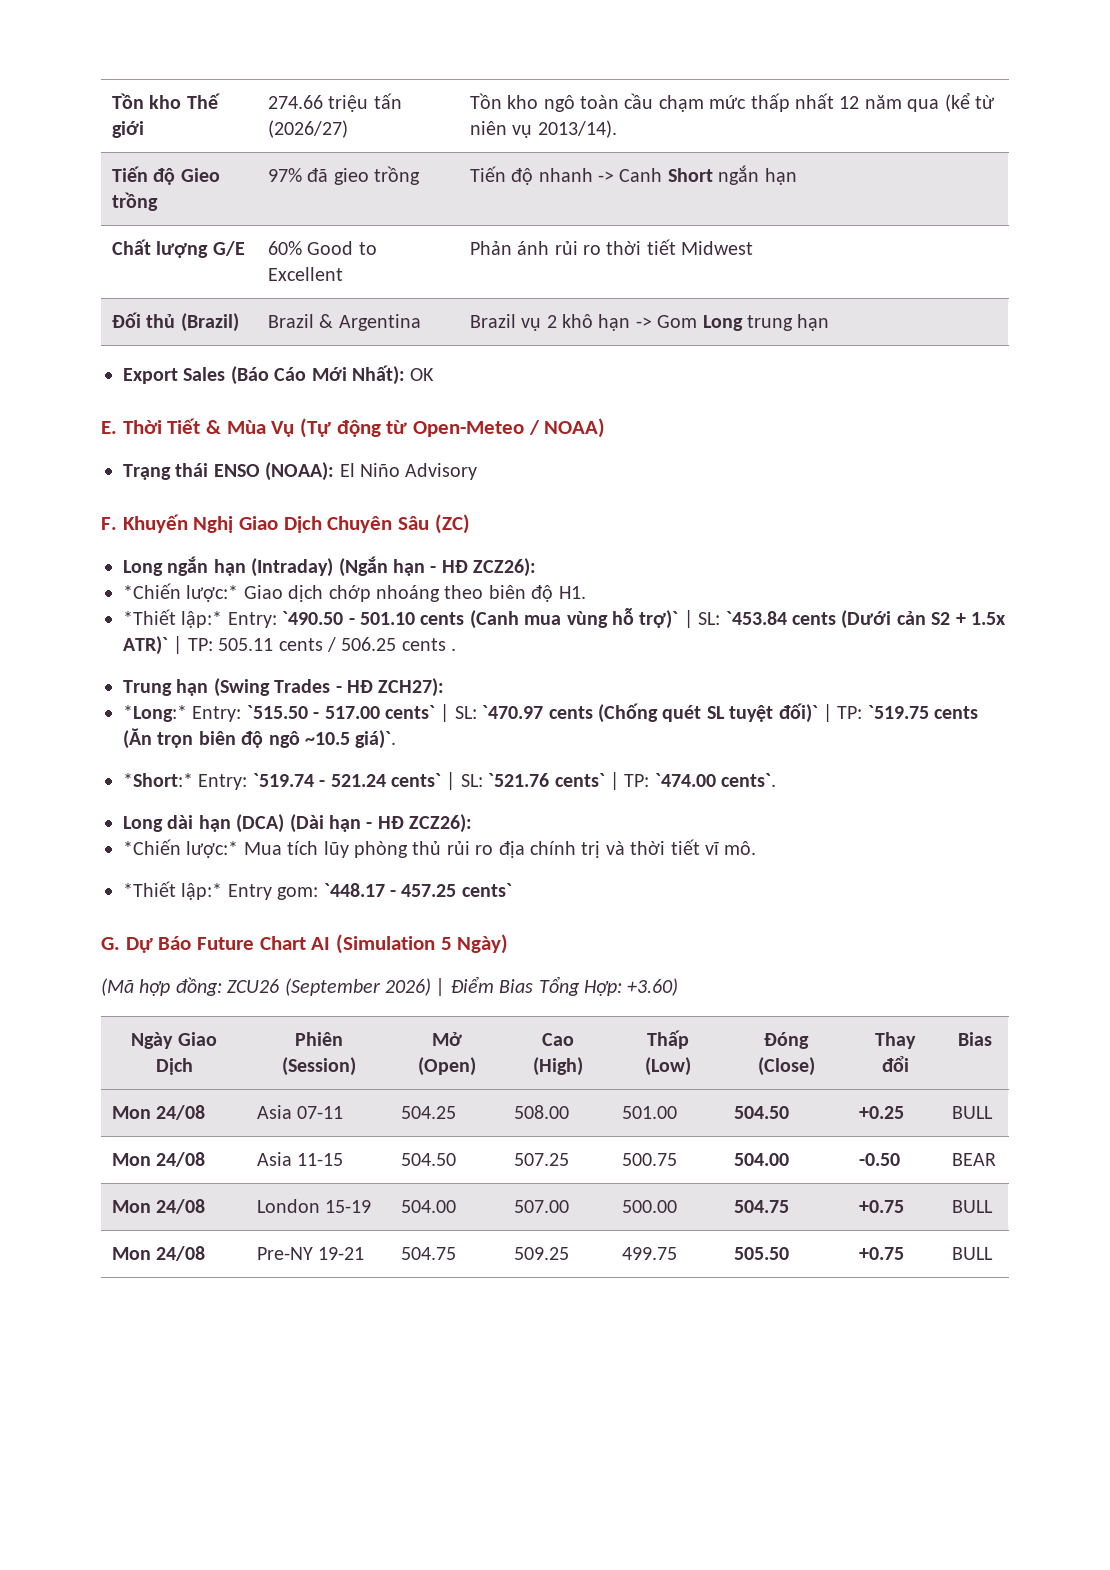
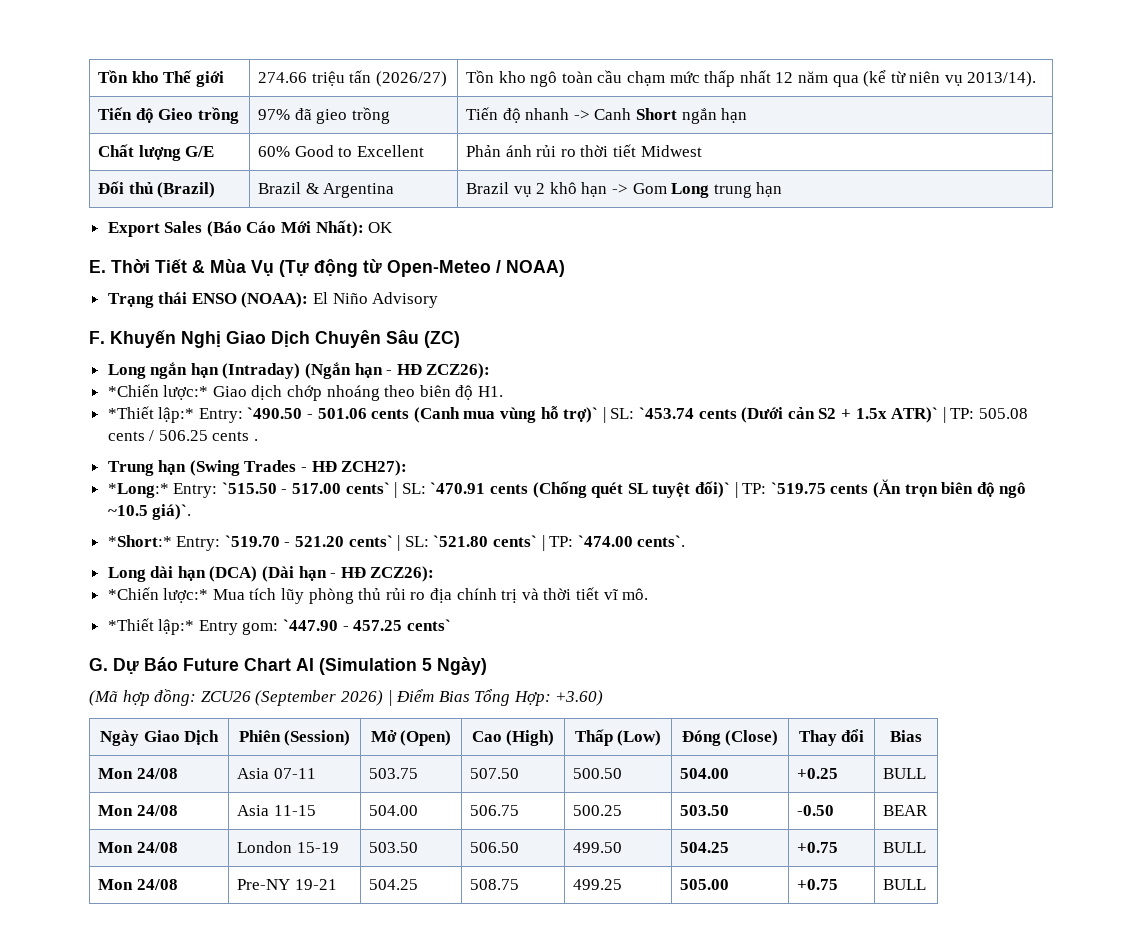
[360,612,415,625] 501.10 -> [317,408,367,419] 501.06
[725,611,787,625] `453.84 -> [638,407,694,419] `453.74
[218,638,274,651] 505.11 -> [978,408,1028,419] 505.08
[482,705,544,719] `470.97 -> [430,482,486,494] `470.91
[252,772,550,790] `519.74 - 521.24 cents` | SL: `521.76 -> [224,535,489,551] `519.70 - 521.20 cents` | SL: `521.80
[323,883,385,897] `448.17 -> [283,619,339,631] `447.90
[400,1106,456,1119] [513,1105,569,1119] [621,1106,677,1119] [733,1106,789,1119] 504.25 | 508.00 | 501.00 | 504.50 -> [369,768,419,779] [470,768,520,779] [573,768,623,779] [680,768,730,779] 503.75 | 507.50 | 500.50 | 504.00
[400,1153,456,1166] [513,1153,569,1166] [621,1153,677,1166] [733,1153,789,1166] 504.50 | 507.25 | 500.75 | 504.00 -> [369,805,419,816] [470,805,520,816] [573,805,623,816] [680,805,730,816] 504.00 | 506.75 | 500.25 | 503.50
[400,1200,456,1213] [513,1200,569,1213] [621,1200,677,1213] [733,1200,789,1213] 504.00 | 507.00 | 500.00 | 504.75 -> [369,842,419,853] [470,842,520,853] [573,842,623,853] [680,842,730,853] 503.50 | 506.50 | 499.50 | 504.25
[400,1247,456,1260] [513,1247,569,1260] [621,1247,677,1260] [733,1247,789,1260] 504.75 | 509.25 | 499.75 | 505.50 -> [369,879,419,890] [470,879,520,890] [573,879,623,890] [680,879,730,890] 504.25 | 508.75 | 499.25 | 505.00

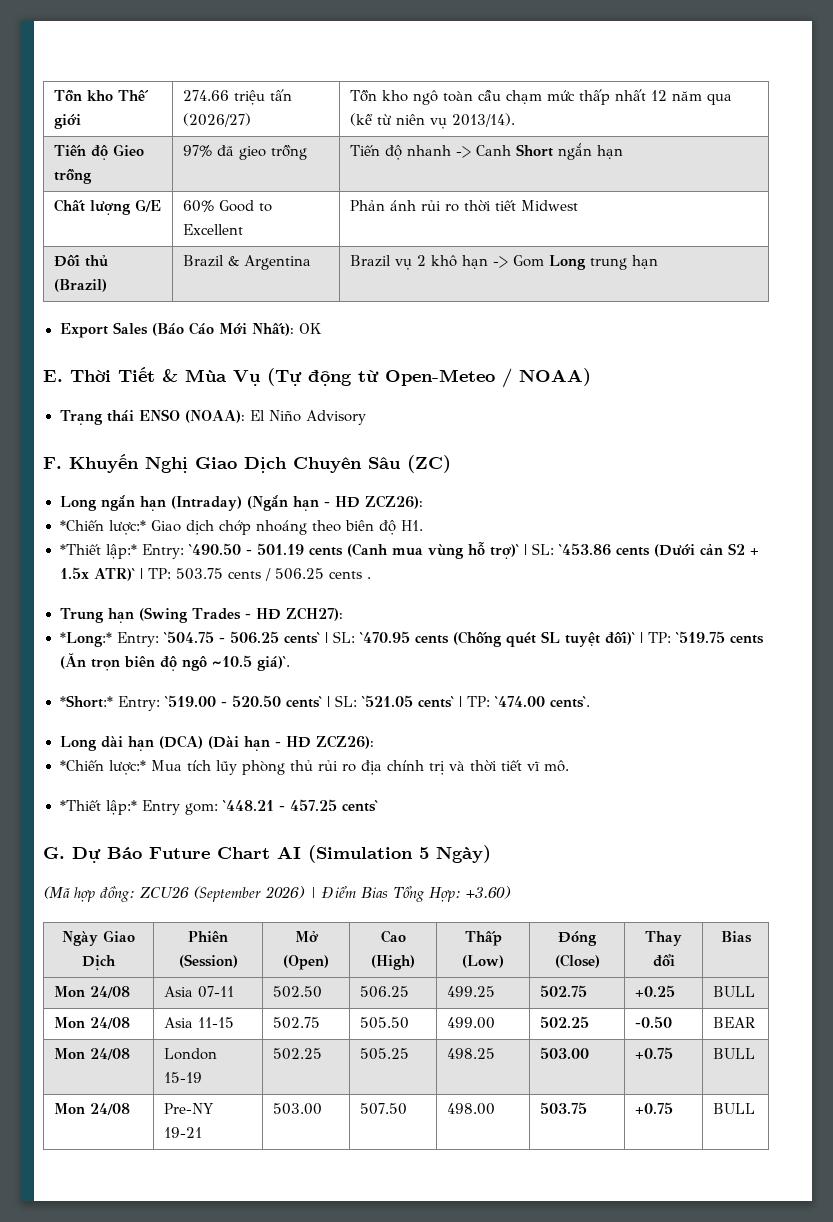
[317,408,367,419] 501.06 -> [256,543,304,555] 501.19
[638,407,694,419] `453.74 -> [557,543,611,556] `453.86
[978,408,1028,419] 505.08 -> [176,568,224,580] 503.75
[221,482,486,498] `515.50 - 517.00 cents` | SL: `470.91 -> [162,631,410,644] `504.75 - 506.25 cents` | SL: `470.95
[224,535,489,551] `519.70 - 521.20 cents` | SL: `521.80 -> [163,695,413,708] `519.00 - 520.50 cents` | SL: `521.05
[283,619,339,631] `447.90 -> [221,800,274,811] `448.21
[369,768,419,779] [470,768,520,779] [573,768,623,779] [680,768,730,779] 503.75 | 507.50 | 500.50 | 504.00 -> [273,986,323,998] [360,986,410,998] [447,986,496,997] [540,985,588,997] 502.50 | 506.25 | 499.25 | 502.75
[369,805,419,816] [470,805,520,816] [573,805,623,816] [680,805,730,816] 504.00 | 506.75 | 500.25 | 503.50 -> [273,1017,321,1029] [360,1017,410,1029] [447,1017,496,1029] [540,1016,590,1028] 502.75 | 505.50 | 499.00 | 502.25
[369,842,419,853] [470,842,520,853] [573,842,623,853] [680,842,730,853] 503.50 | 506.50 | 499.50 | 504.25 -> [273,1048,323,1060] [360,1048,410,1060] [447,1048,496,1059] [540,1047,590,1059] 502.25 | 505.25 | 498.25 | 503.00
[369,879,419,890] [470,879,520,890] [573,879,623,890] [680,879,730,890] 504.25 | 508.75 | 499.25 | 505.00 -> [273,1103,323,1115] [360,1103,408,1115] [447,1103,496,1115] [540,1102,588,1114] 503.00 | 507.50 | 498.00 | 503.75

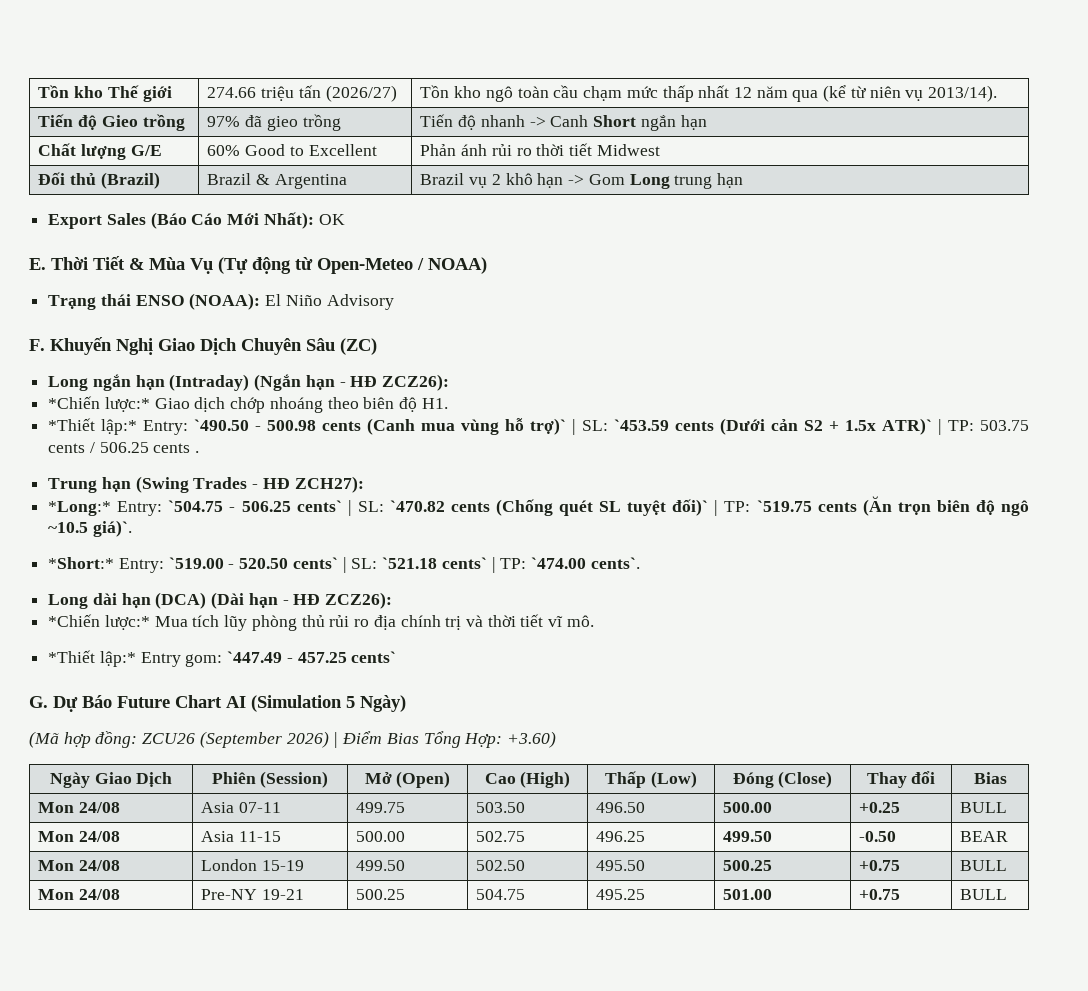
[256,543,304,555] 501.19 -> [267,420,317,431] 500.98
[557,543,611,556] `453.86 -> [614,419,670,431] `453.59
[358,631,410,643] `470.95 -> [389,500,445,512] `470.82
[360,695,413,707] `521.05 -> [382,557,438,569] `521.18
[221,800,274,811] `448.21 -> [227,651,283,663] `447.49
[273,986,323,998] [360,986,410,998] [447,986,496,997] [540,985,588,997] 502.50 | 506.25 | 499.25 | 502.75 -> [356,802,406,813] [476,802,526,813] [596,802,646,813] [723,802,773,813] 499.75 | 503.50 | 496.50 | 500.00
[273,1017,321,1029] [360,1017,410,1029] [447,1017,496,1029] [540,1016,590,1028] | 502.75 | 505.50 | 499.00 | 502.25 -> [356,831,406,842] [476,831,526,842] [596,831,646,842] [723,831,773,842] | 500.00 | 502.75 | 496.25 | 499.50
[273,1048,323,1060] [360,1048,410,1060] [447,1048,496,1059] [540,1047,590,1059] 502.25 | 505.25 | 498.25 | 503.00 -> [356,860,406,871] [476,860,526,871] [596,860,646,871] [723,860,773,871] 499.50 | 502.50 | 495.50 | 500.25
[273,1103,323,1115] [360,1103,408,1115] [447,1103,496,1115] [540,1102,588,1114] 503.00 | 507.50 | 498.00 | 503.75 -> [356,889,406,900] [476,889,526,900] [596,889,646,900] [723,889,773,900] 500.25 | 504.75 | 495.25 | 501.00

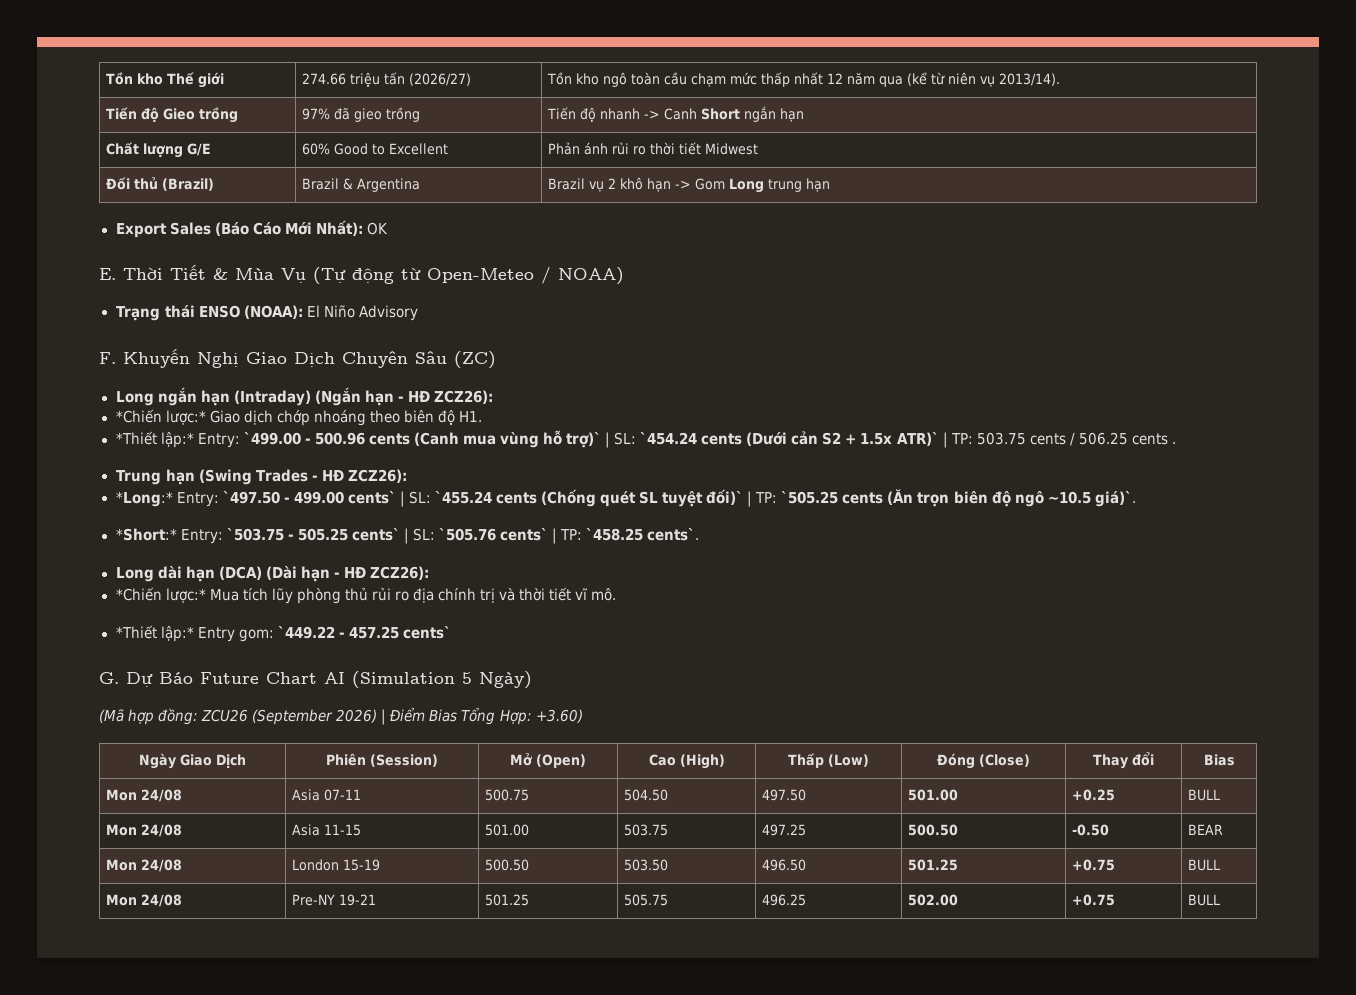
[194,419,317,431] `490.50 - 500.98 -> [243,432,365,445] `499.00 - 500.96
[614,419,670,431] `453.59 -> [640,432,698,445] `454.24
[294,476,364,493] ZCH27): -> [347,469,407,483] ZCZ26):
[168,500,445,516] `504.75 - 506.25 cents` | SL: `470.82 -> [222,491,492,507] `497.50 - 499.00 cents` | SL: `455.24
[756,500,812,512] `519.75 -> [781,491,839,504] `505.25
[168,557,438,573] `519.00 - 520.50 cents` | SL: `521.18 -> [226,528,496,544] `503.75 - 505.25 cents` | SL: `505.76
[530,557,586,569] `474.00 -> [586,528,644,541] `458.25
[227,651,283,663] `447.49 -> [277,626,335,639] `449.22
[356,802,406,813] [476,802,526,813] [596,802,646,813] [723,802,773,813] 499.75 | 503.50 | 496.50 | 500.00 -> [484,789,529,801] [623,789,668,801] [761,789,806,801] [907,789,958,801] 500.75 | 504.50 | 497.50 | 501.00
[356,831,406,842] [476,831,526,842] [596,831,646,842] [723,831,773,842] 500.00 | 502.75 | 496.25 | 499.50 -> [484,824,529,836] [623,824,668,836] [761,824,806,836] [907,824,958,836] 501.00 | 503.75 | 497.25 | 500.50
[356,860,406,871] [476,860,526,871] [596,860,646,871] [723,860,773,871] 499.50 | 502.50 | 495.50 | 500.25 -> [484,859,529,871] [623,859,668,871] [761,859,806,871] [907,859,958,871] 500.50 | 503.50 | 496.50 | 501.25
[356,889,406,900] [476,889,526,900] [596,889,646,900] [723,889,773,900] 500.25 | 504.75 | 495.25 | 501.00 -> [484,894,529,906] [623,894,668,906] [761,894,806,906] [907,894,958,906] 501.25 | 505.75 | 496.25 | 502.00

